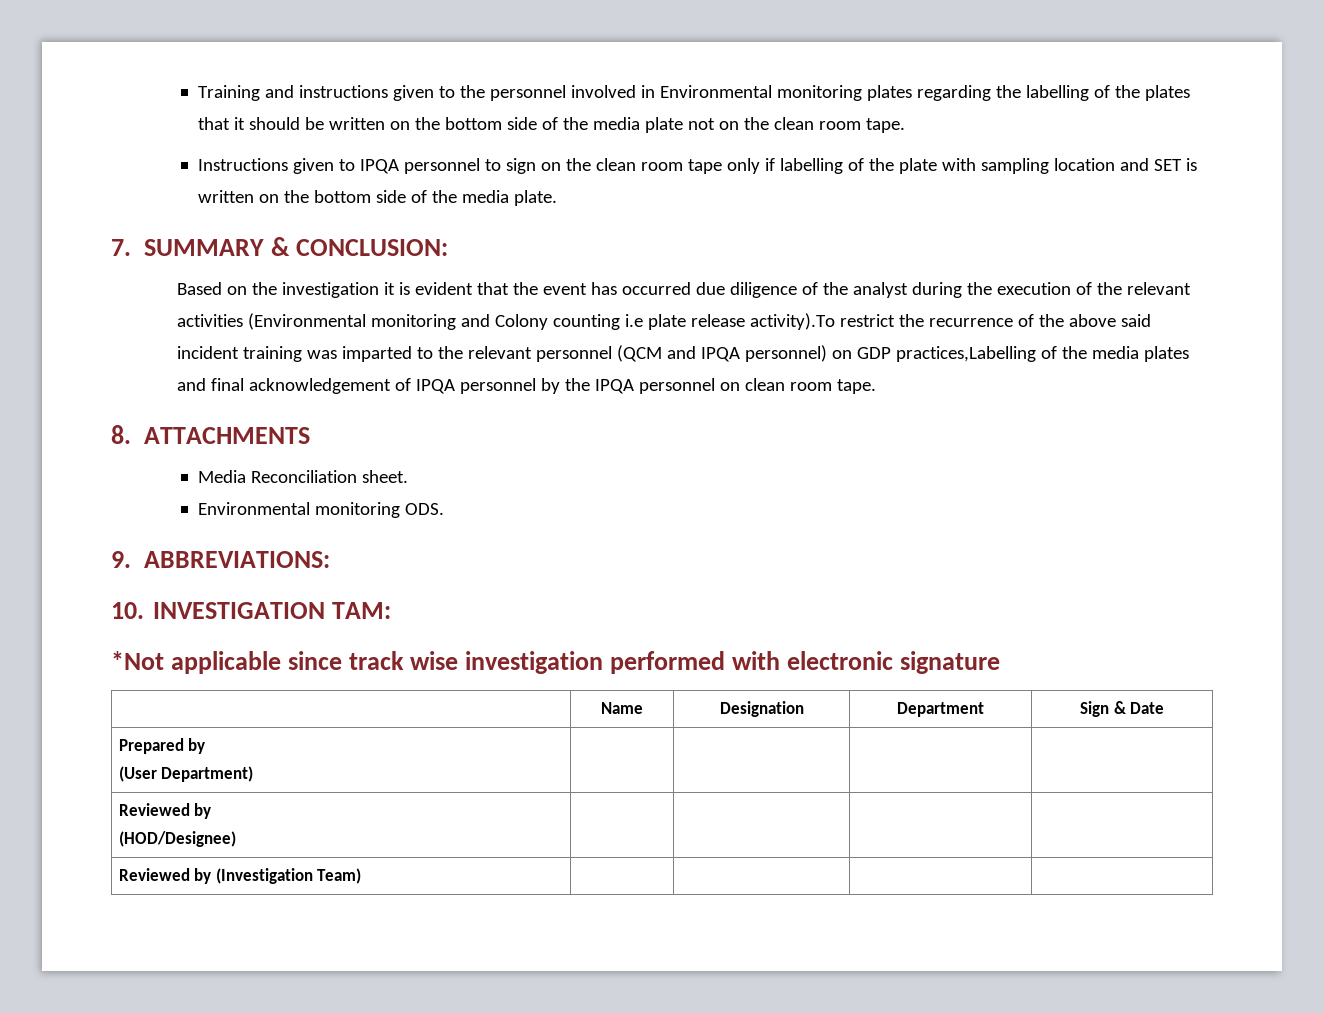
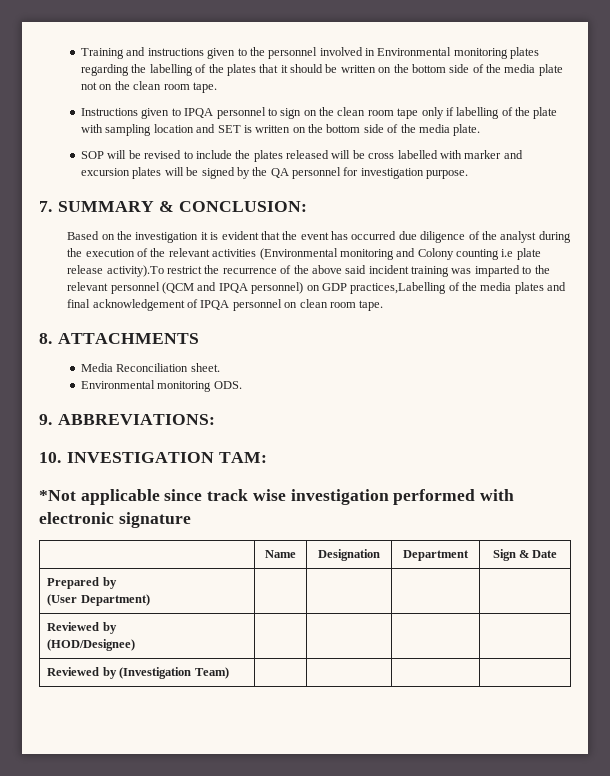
(557, 198) none -> [81,150,523,162] [81,167,469,179] // SOP will be revised to include the plates released will be cross labelled with marker and excursion plates will be signed by the QA personnel for investigation purpose.
[541,378,716,394] by the IPQA personnel -> (282, 305) none

